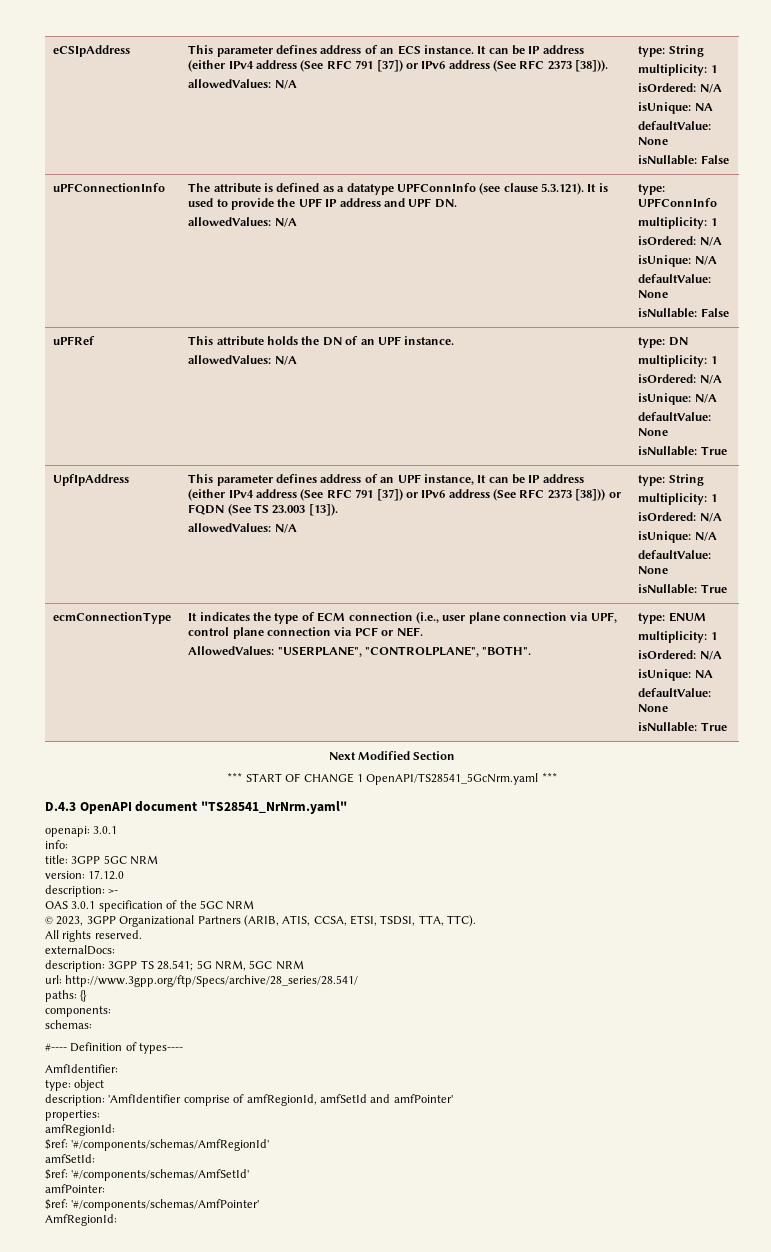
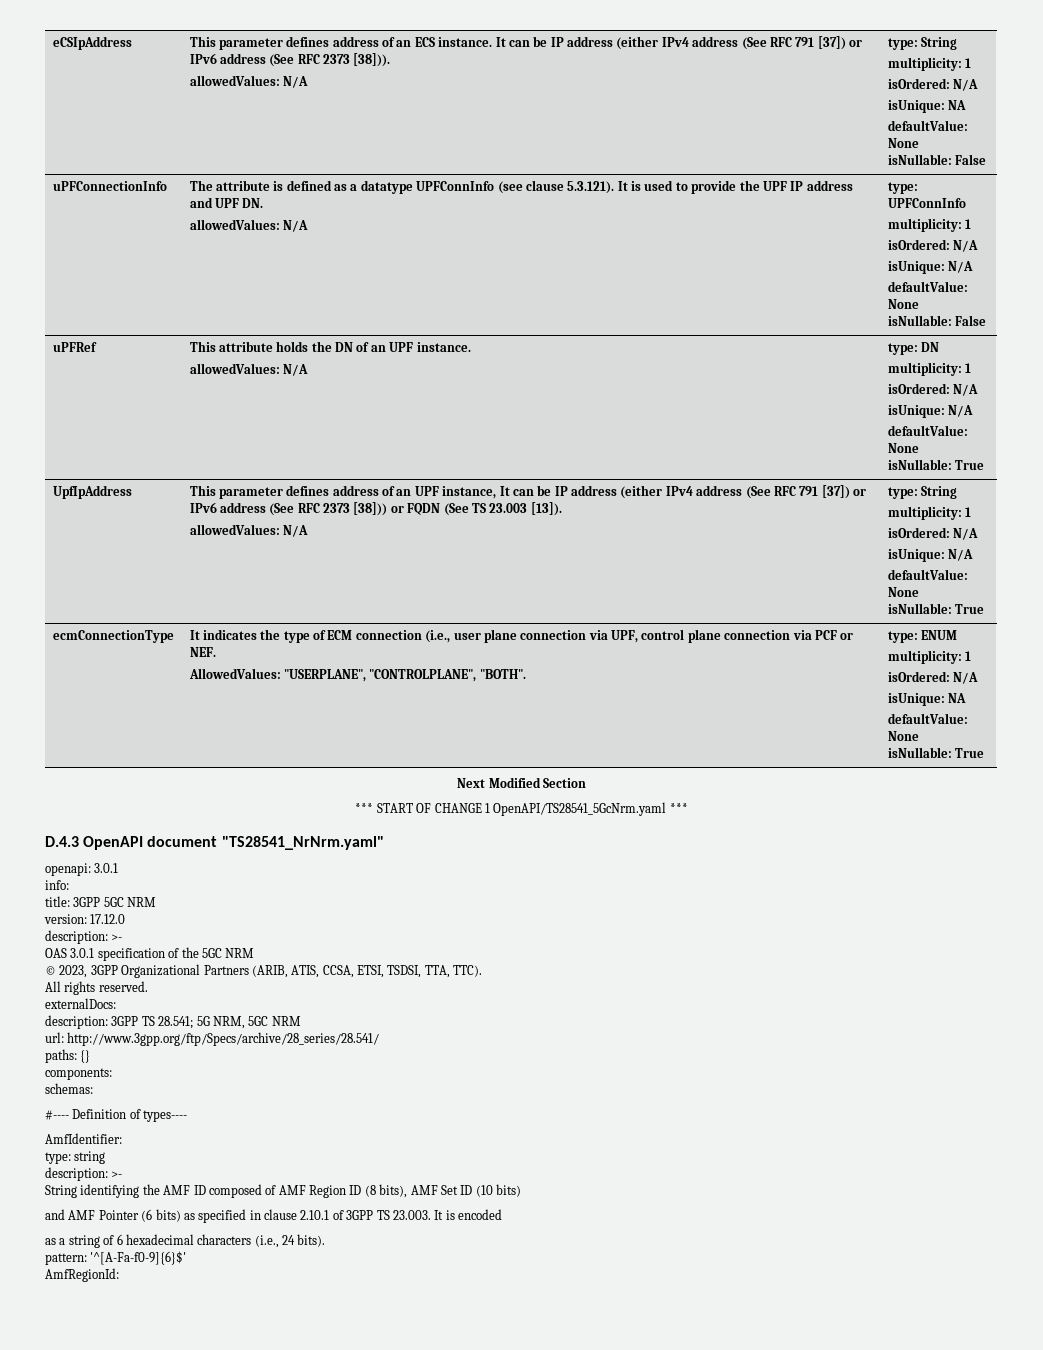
[74,1079,105,1091] [45,1094,453,1106] [45,1110,100,1121] [45,1124,115,1136] [45,1139,270,1151] [45,1154,95,1163] [45,1169,250,1181] [45,1184,105,1193] [45,1199,260,1211] object // description: 'AmfIdentifier comprise of amfRegionId, amfSetId and amfPointer' // properties: // amfRegionId: // $ref: '#/components/schemas/AmfRegionId' // amfSetId: // $ref: '#/components/schemas/AmfSetId' // amfPointer: // $ref: '#/components/schemas/AmfPointer' -> [74,1151,106,1164] [45,1167,123,1181] [45,1184,521,1198] [45,1209,502,1223] [45,1234,326,1248] [45,1251,187,1265] string // description: >- // String identifying the AMF ID composed of AMF Region ID (8 bits), AMF Set ID (10 bits) // and AMF Pointer (6 bits) as specified in clause 2.10.1 of 3GPP TS 23.003. It is encoded // as a string of 6 hexadecimal characters (i.e., 24 bits). // pattern: '^[A-Fa-f0-9]{6}$'

